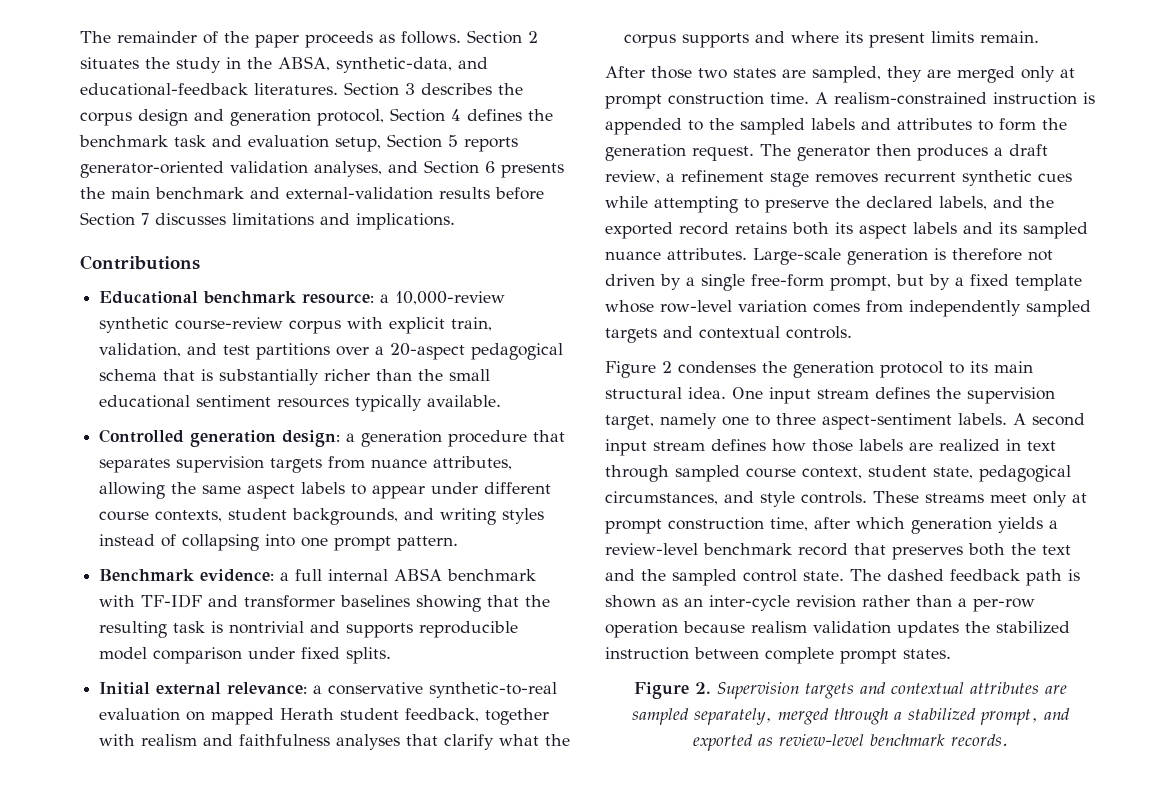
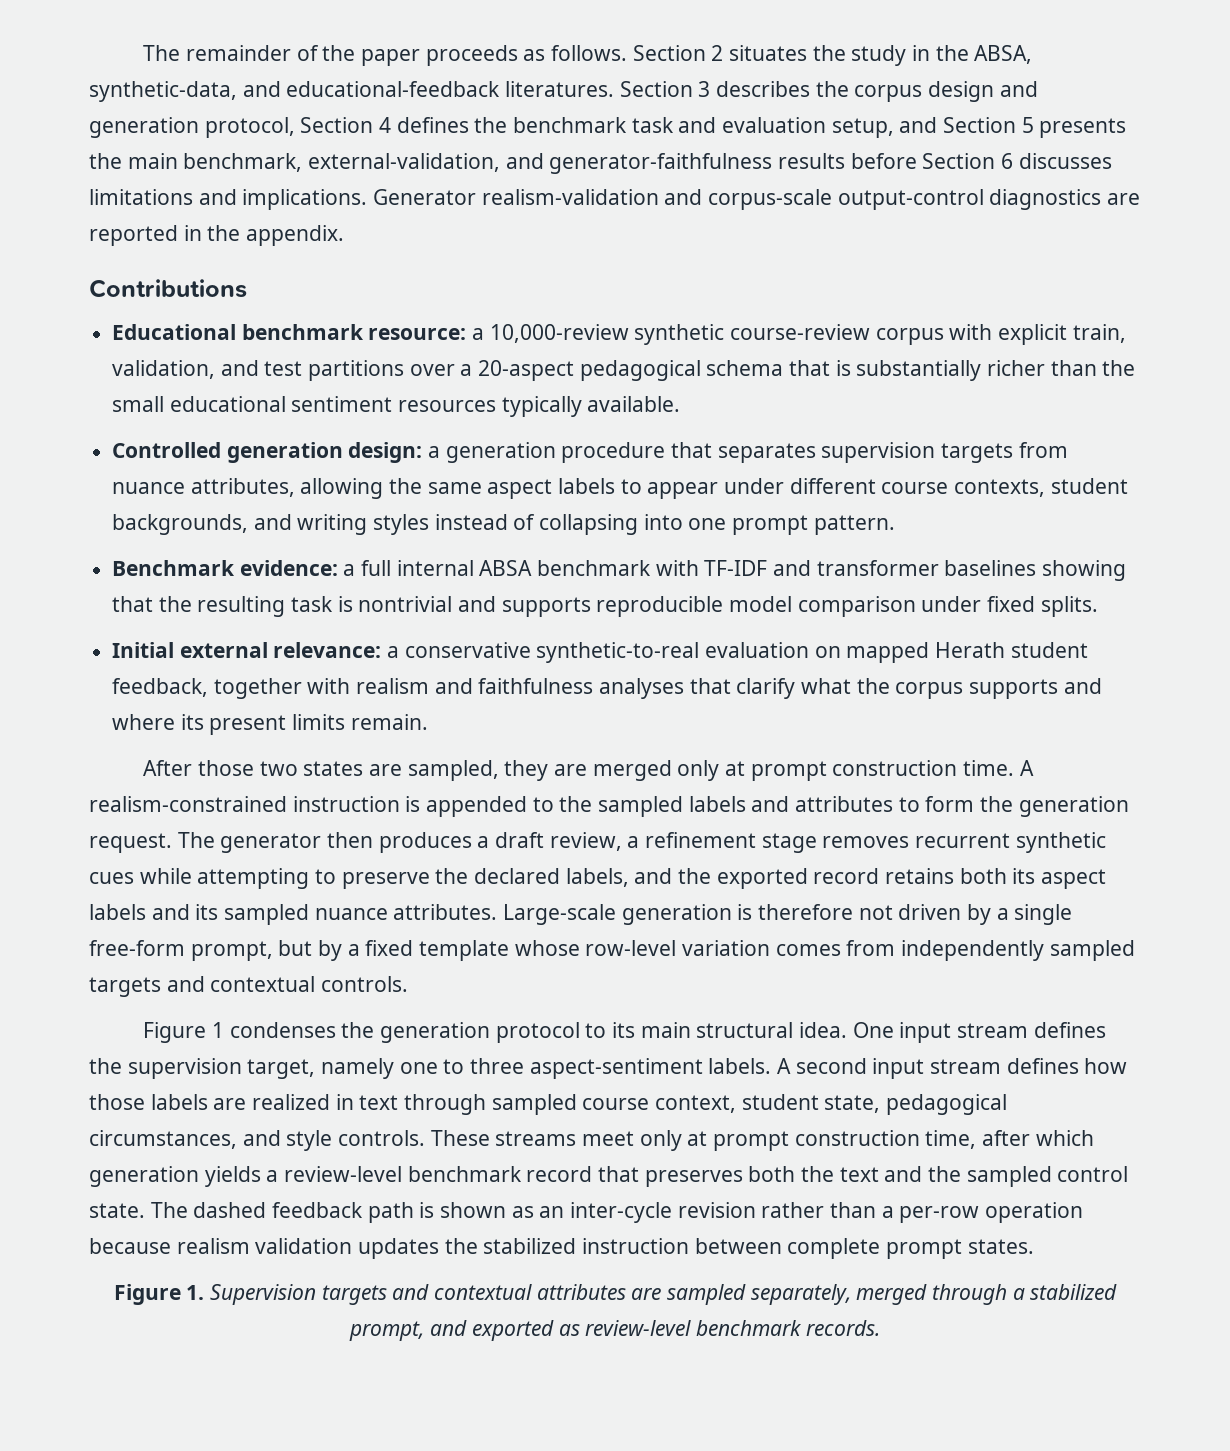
(381, 144) none -> [899,117,938,133] and
[464,137,518,152] [80,160,564,178] [80,187,433,200] reports generator-oriented validation analyses, and Section 6 presents the main benchmark and external-validation -> [1039,118,1127,138] [89,153,773,174] presents the main benchmark, external-validation, and generator-faithfulness
[141,213,149,225] 7 -> [1001,153,1014,169] 6
(455, 221) none -> [373,189,1141,210] [89,225,345,246] Generator realism-validation and corpus-scale output-control diagnostics are reported in the appendix.
[662,361,672,373] 2 -> [211,1022,224,1038] 1
[695,682,711,694] 2. -> [186,1285,205,1300] 1.

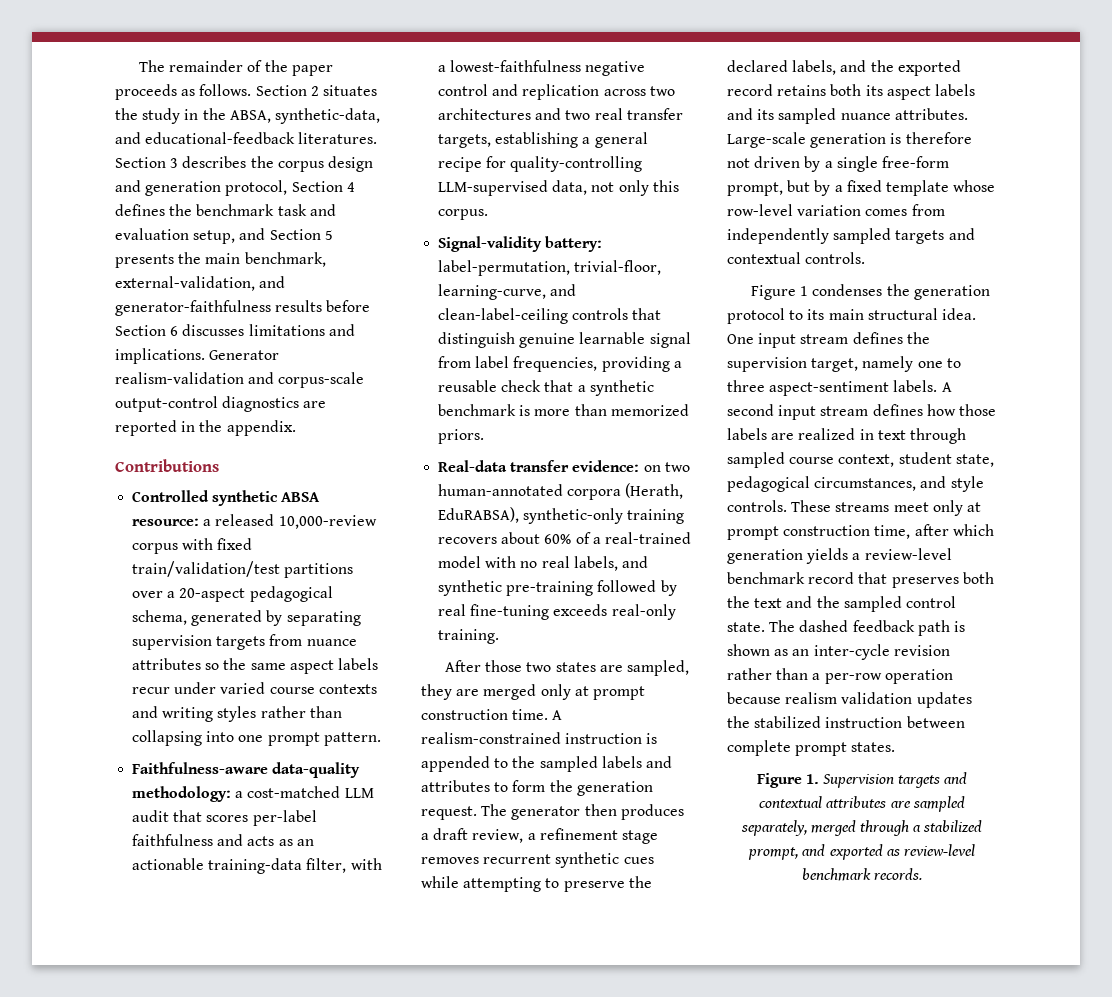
[112,324,1126,345] [112,360,303,379] Educational benchmark resource: a 10,000-review synthetic course-review corpus with explicit train, validation, and test -> [132,490,321,506] [132,514,377,529] [132,538,253,554] [132,561,281,577] Controlled synthetic ABSA resource: a released 10,000-review corpus with fixed train/validation/test
[706,360,1136,381] [112,396,681,417] [112,442,816,463] schema that is substantially richer than the small educational sentiment resources typically available. // Controlled generation design: a generation procedure that separates -> [132,610,361,626] schema, generated by separating
[190,478,384,499] attributes, allowing -> [132,658,220,670] attributes so
[620,478,1128,499] [112,514,249,535] to appear under different course contexts, student backgrounds, -> [132,682,377,694] recur under varied course contexts
[434,514,536,530] instead of -> [260,706,342,718] rather than
[112,560,1127,581] [112,596,1098,617] [112,642,1088,663] [112,678,1102,699] [112,714,428,735] Benchmark evidence: a full internal ABSA benchmark with TF-IDF and transformer baselines showing that the resulting task is nontrivial and supports reproducible model comparison under fixed splits. // Initial external relevance: a conservative synthetic-to-real evaluation on mapped Herath student feedback, together with realism and faithfulness analyses that clarify what the corpus supports and where its present limits remain. -> [132,762,361,778] [132,786,374,802] [132,810,317,826] [132,834,314,846] [132,858,382,874] [438,60,646,76] [438,84,675,100] [438,108,683,120] [438,132,648,148] [438,156,643,172] [438,180,679,196] [438,209,489,220] [438,236,603,252] [438,260,662,276] [438,284,577,300] [438,308,662,324] [438,332,691,348] [438,356,682,372] [438,380,654,396] [438,404,689,416] [438,429,485,444] [438,460,690,472] [438,483,684,500] [438,507,685,524] [438,532,691,544] [438,556,648,571] [438,580,677,596] [438,604,676,620] [438,629,500,644] Faithfulness-aware data-quality methodology: a cost-matched LLM audit that scores per-label faithfulness and acts as an actionable training-data filter, with a lowest-faithfulness negative control and replication across two architectures and two real transfer targets, establishing a general recipe for quality-controlling LLM-supervised data, not only this corpus. // Signal-validity battery: label-permutation, trivial-floor, learning-curve, and clean-label-ceiling controls that distinguish genuine learnable signal from label frequencies, providing a reusable check that a synthetic benchmark is more than memorized priors. // Real-data transfer evidence: on two human-annotated corpora (Herath, EduRABSA), synthetic-only training recovers about 60% of a real-trained model with no real labels, and synthetic pre-training followed by real fine-tuning exceeds real-only training.

